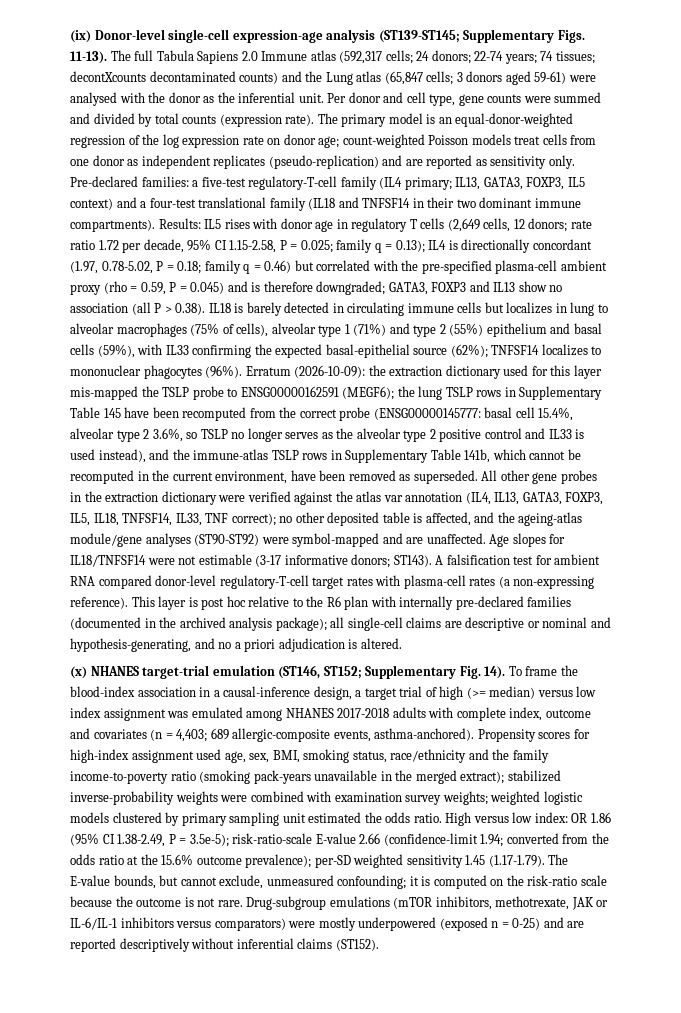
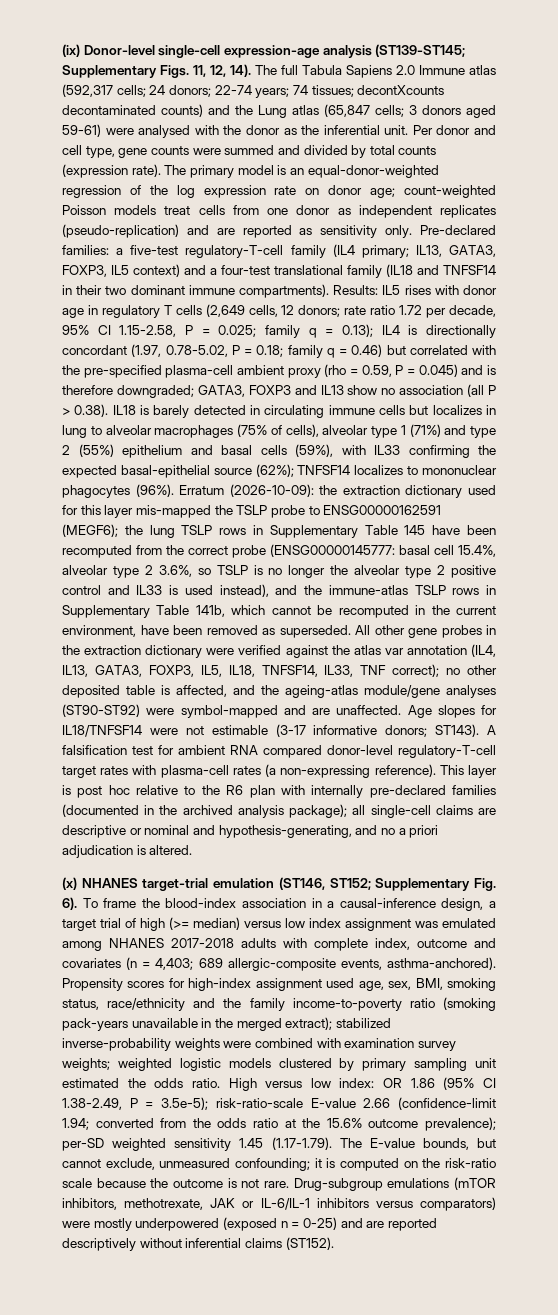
[70,51,107,64] 11-13). -> [193,64,251,77] 11, 12, 14).
(228, 434) none -> [253,565,263,575] is
[285,432,333,439] serves as -> (326, 571) none
[484,666,506,679] 14). -> [62,897,77,910] 6).

